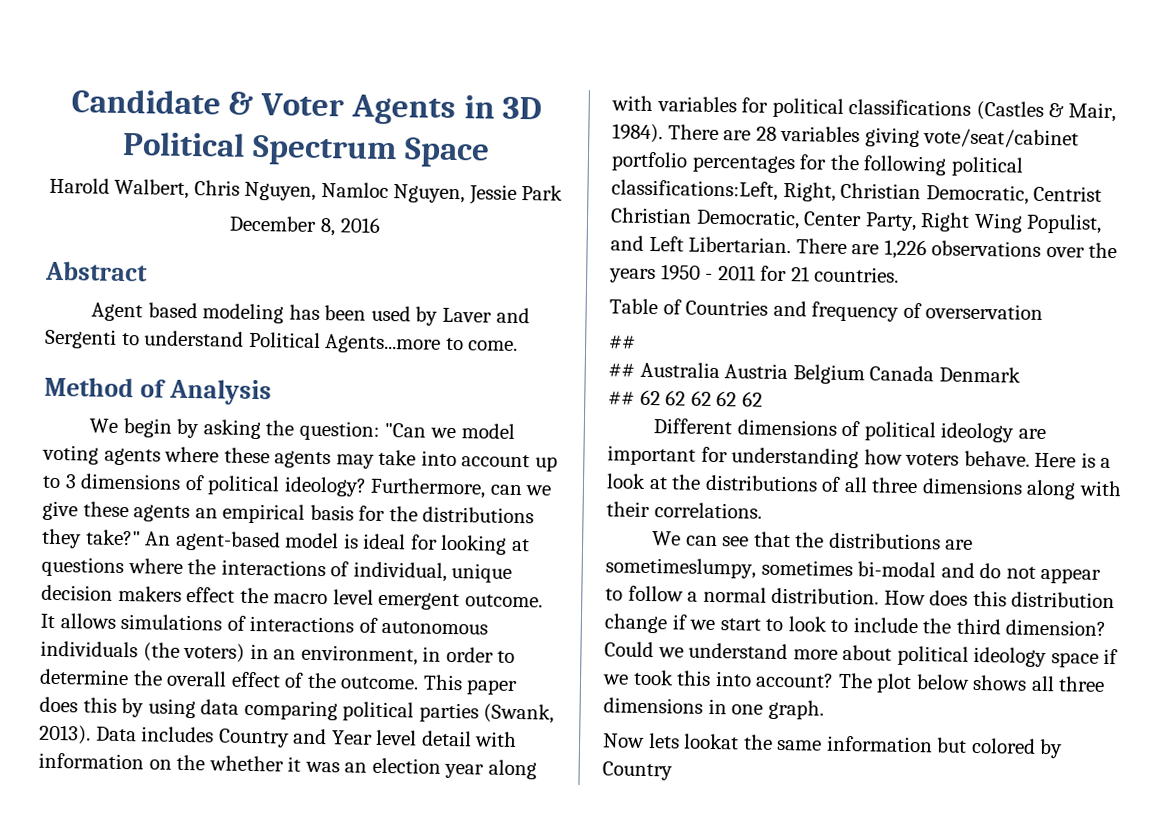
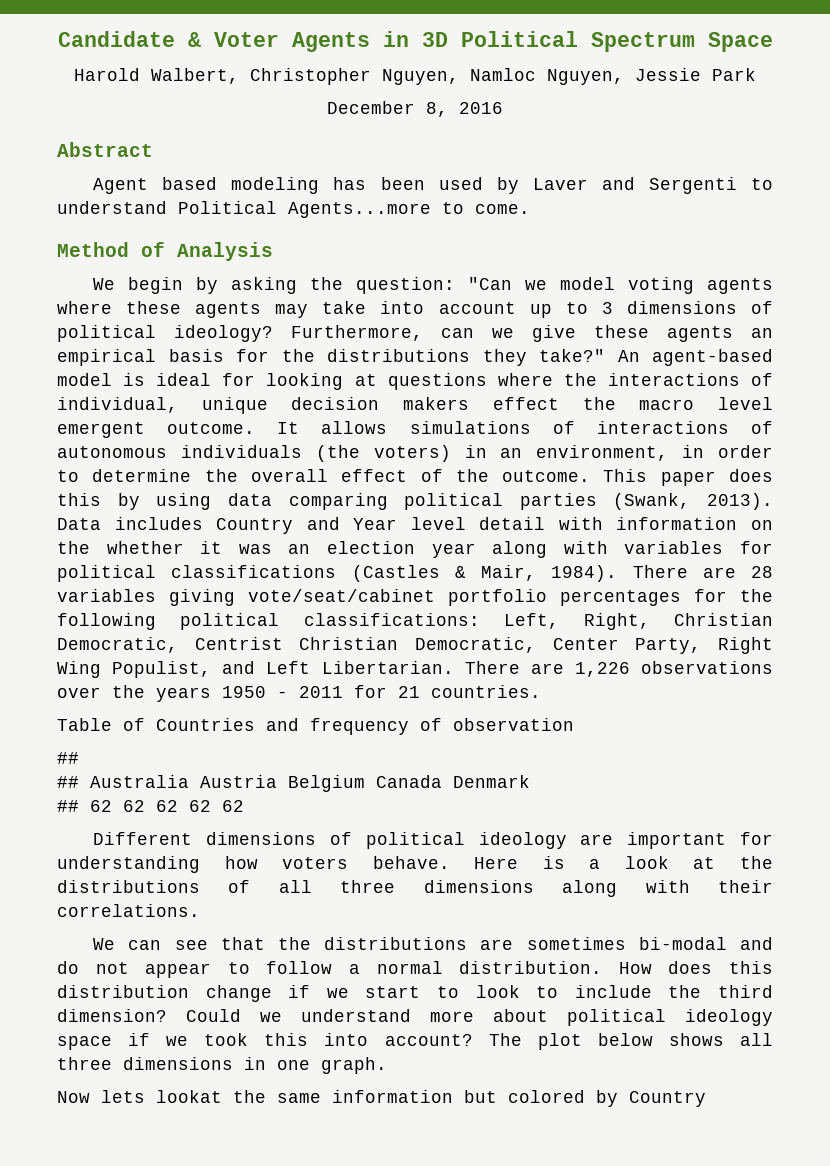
[193,180,240,196] Chris -> [250,68,371,85] Christopher
[611,179,778,201] classifications:Left, -> [303,613,560,629] classifications: Left,
[925,303,1044,320] overservation -> [453,718,574,731] observation
[605,557,756,579] sometimeslumpy, -> (514, 944) none

